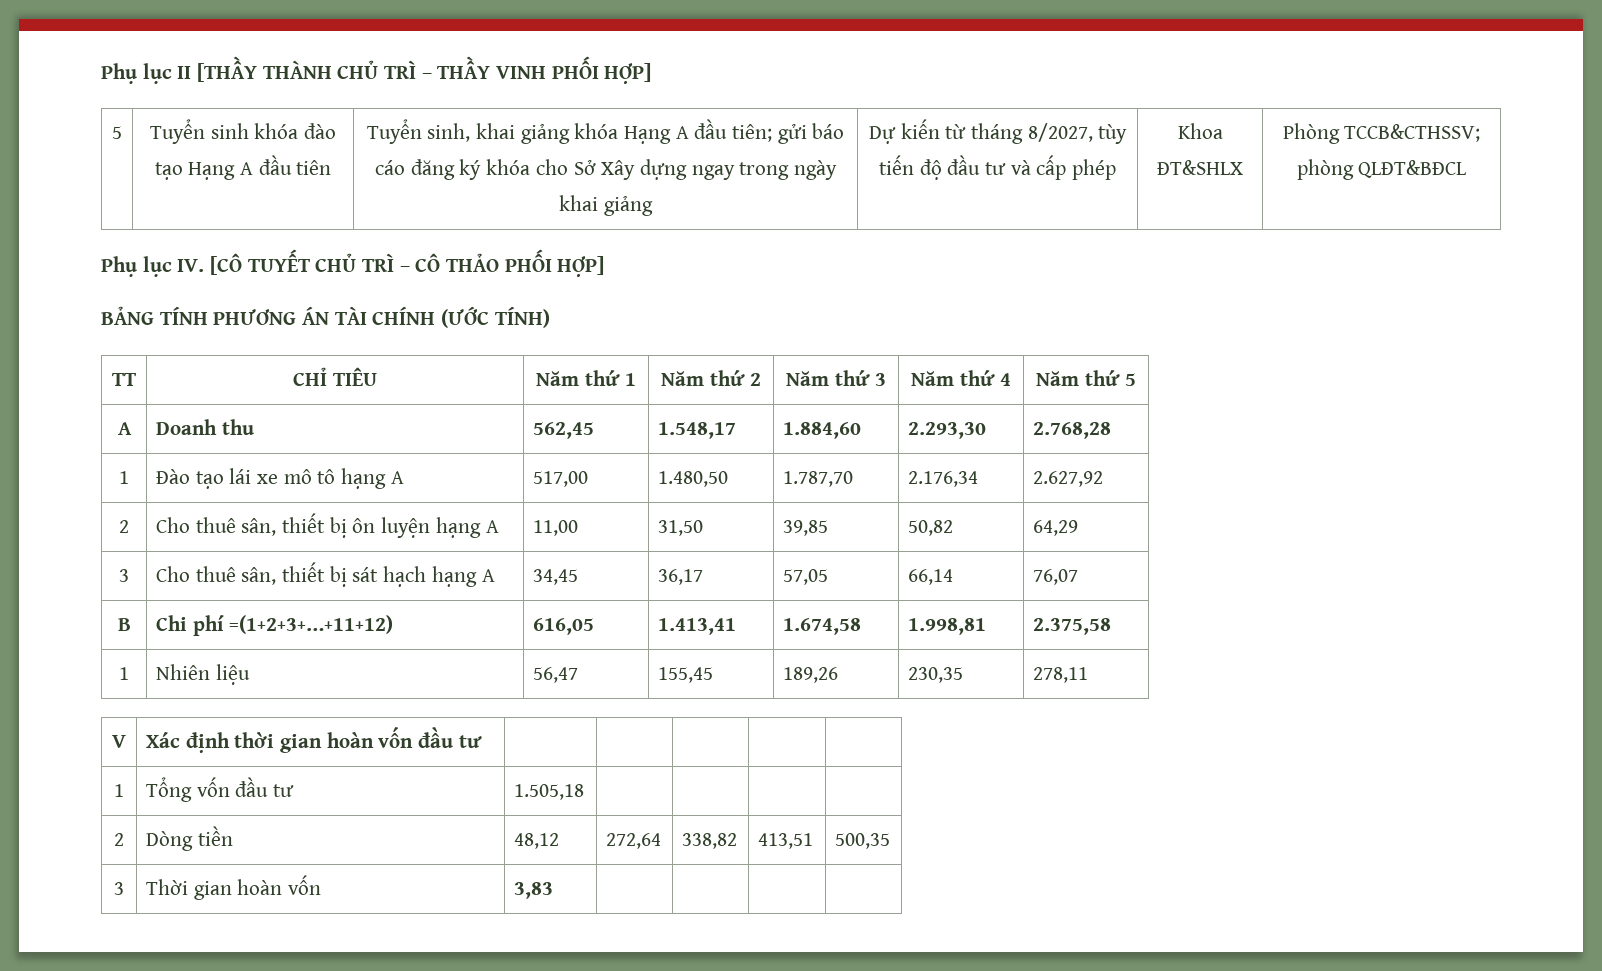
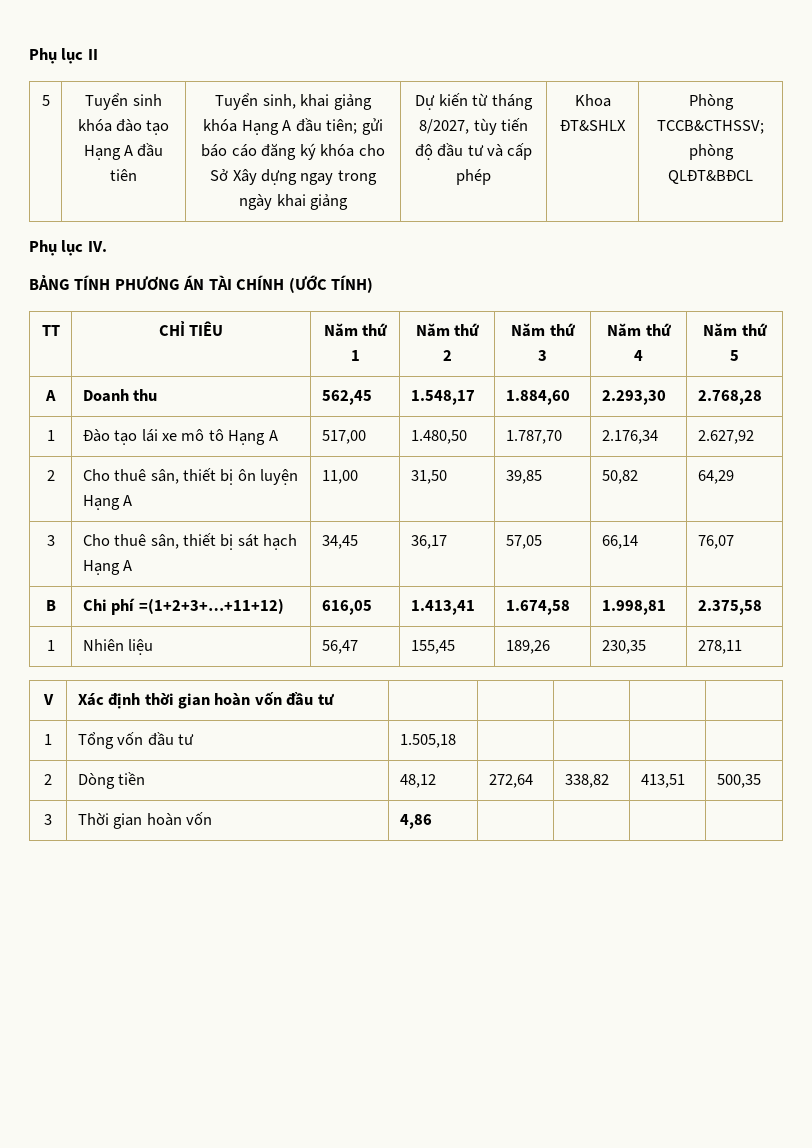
[197,56,652,84] [THẦY THÀNH CHỦ TRÌ – THẦY VINH PHỐI HỢP] -> (98, 54) none
[210,249,605,277] [CÔ TUYẾT CHỦ TRÌ – CÔ THẢO PHỐI HỢP] -> (107, 246) none
[341,468,387,489] hạng -> [228,430,266,445] Hạng
[435,517,481,538] hạng -> [82,495,120,510] Hạng
[431,566,477,587] hạng -> [82,560,120,575] Hạng
[514,882,554,899] 3,83 -> [399,814,432,829] 4,86

